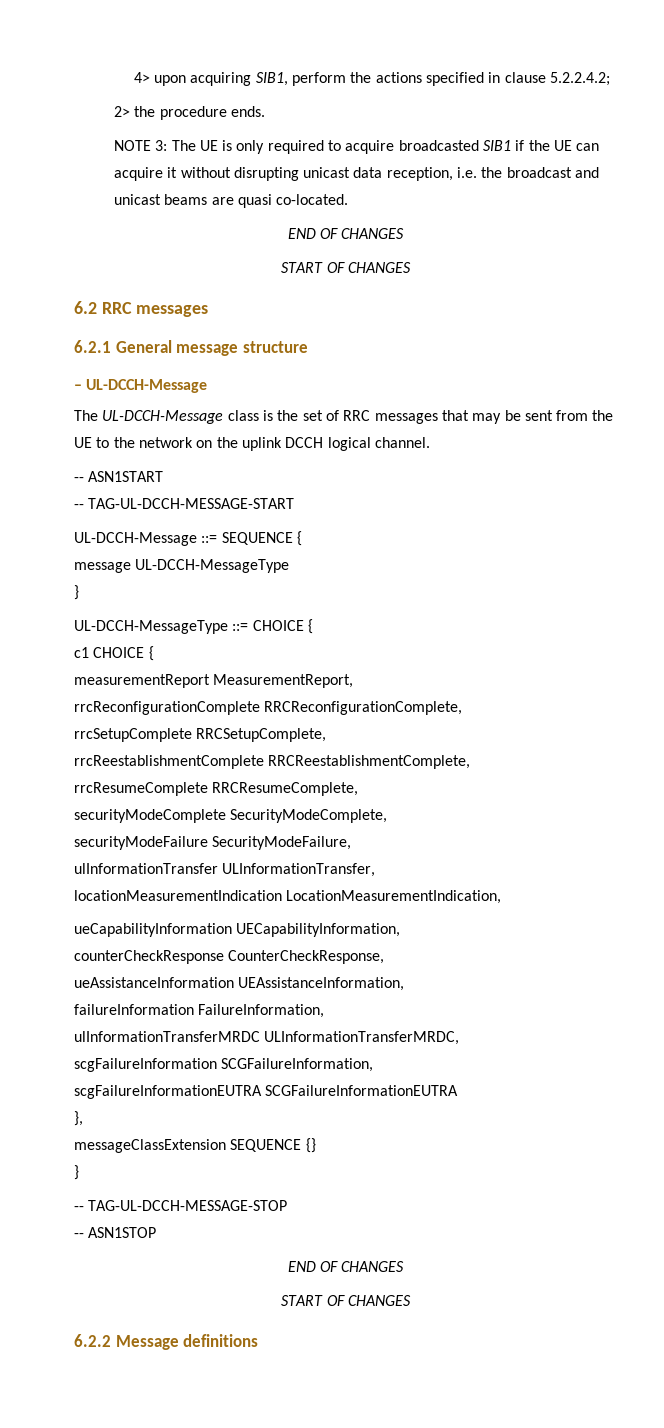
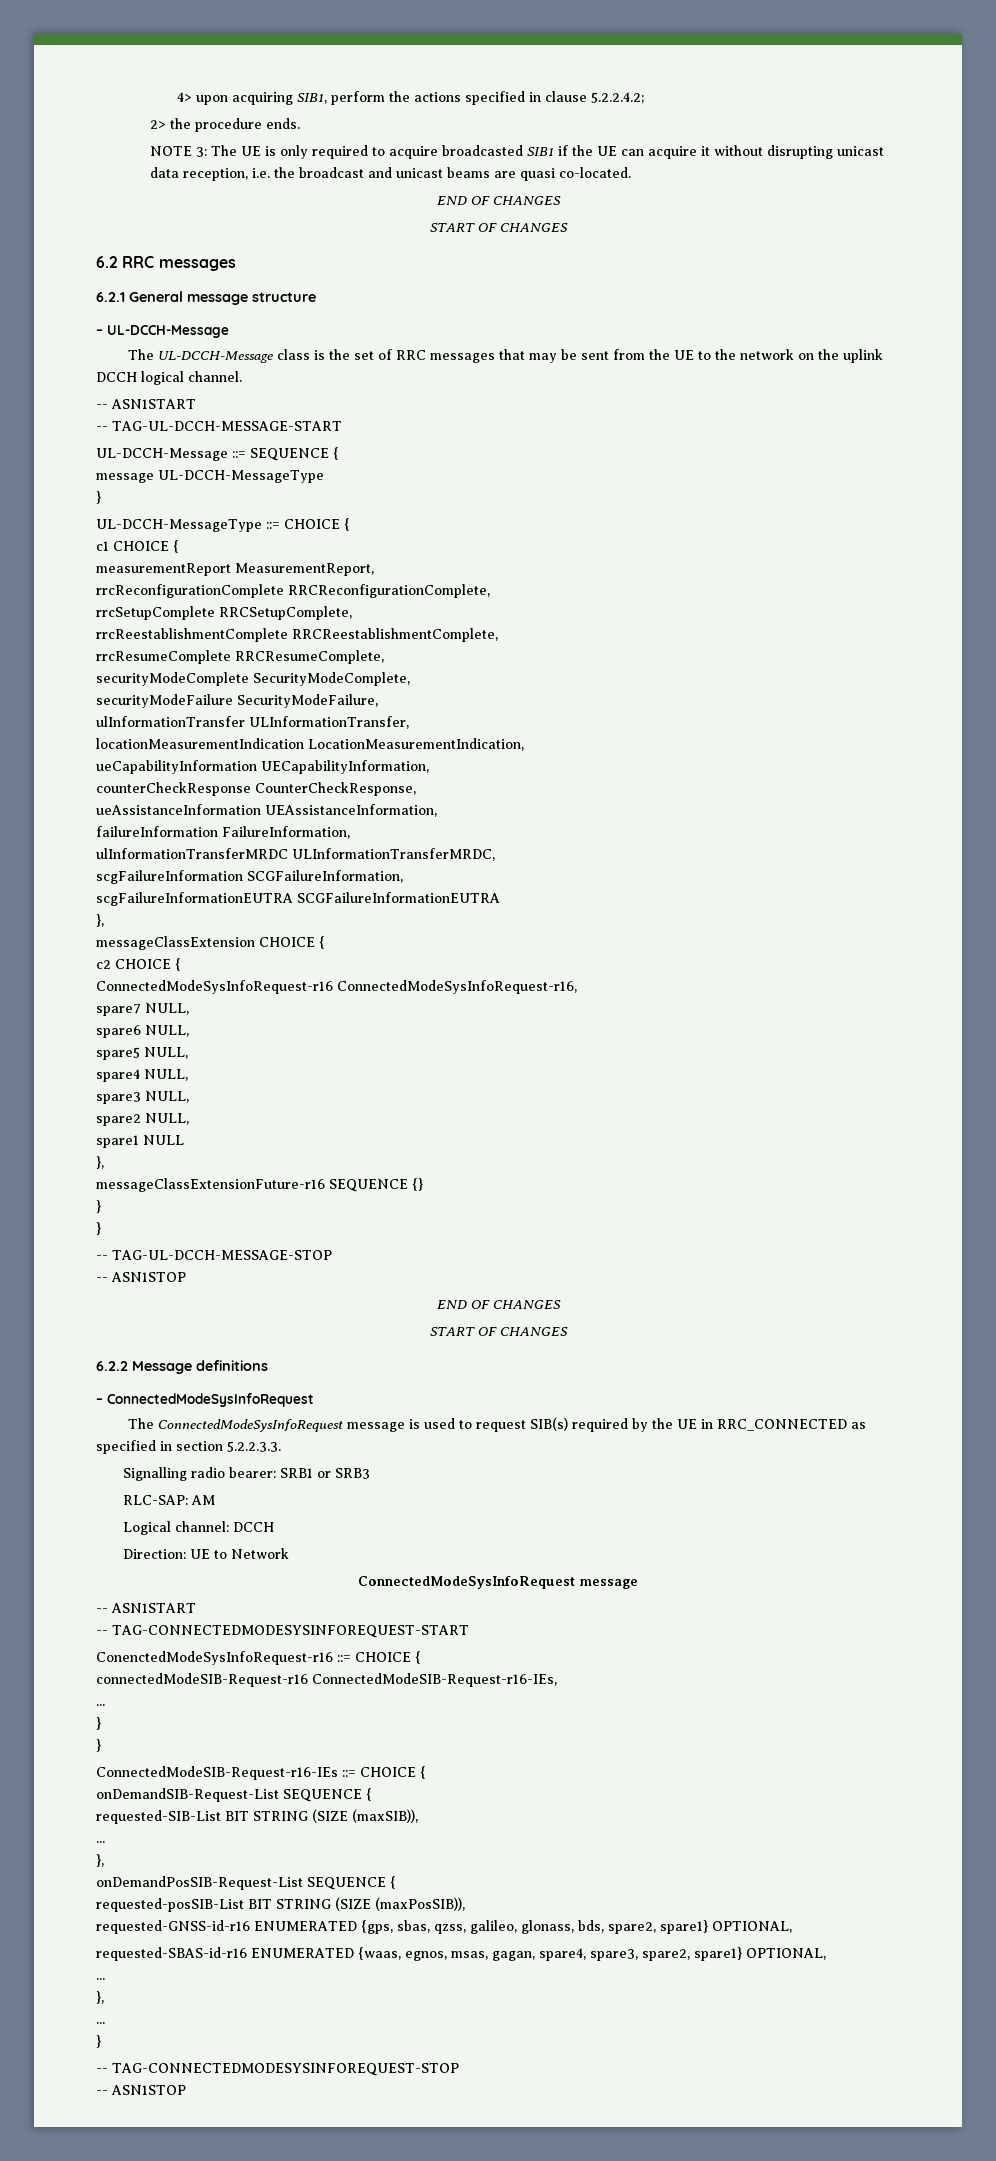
(226, 1146) none -> [259,936,325,949] [96,958,181,971] [96,980,577,994] [96,1003,189,1016] [96,1025,189,1038] [96,1047,188,1060] [96,1069,188,1082] [96,1091,189,1104] [96,1113,189,1126] [96,1135,184,1148] [96,1156,104,1169] [96,1178,325,1192] CHOICE { // c2 CHOICE { // ConnectedModeSysInfoRequest-r16 ConnectedModeSysInfoRequest-r16, // spare7 NULL, // spare6 NULL, // spare5 NULL, // spare4 NULL, // spare3 NULL, // spare2 NULL, // spare1 NULL // }, // messageClassExtensionFuture-r16
(79, 1172) none -> [96,1222,101,1235] // }
(259, 1340) none -> [96,1393,314,1407] [127,1417,866,1432] [96,1440,281,1454] [122,1467,370,1481] [122,1495,215,1505] [122,1521,274,1535] [122,1548,289,1559] [358,1576,638,1589] [96,1603,196,1613] [96,1625,469,1638] [96,1651,421,1665] [96,1673,557,1687] [96,1704,105,1706] [96,1717,101,1730] [96,1739,101,1752] [96,1766,426,1780] [96,1788,372,1802] [96,1809,418,1824] [96,1841,105,1843] [96,1854,104,1867] [96,1876,396,1890] [96,1897,465,1912] [96,1920,792,1934] [96,1947,826,1961] [96,1978,105,1980] [96,1991,104,2004] [96,2022,105,2024] [96,2035,101,2048] [96,2063,459,2076] [96,2085,186,2095] // – ConnectedModeSysInfoRequest // The ConnectedModeSysInfoRequest message is used to request SIB(s) required by the UE in RRC_CONNECTED as specified in section 5.2.2.3.3. // Signalling radio bearer: SRB1 or SRB3 // RLC-SAP: AM // Logical channel: DCCH // Direction: UE to Network // ConnectedModeSysInfoRequest message // -- ASN1START // -- TAG-CONNECTEDMODESYSINFOREQUEST-START // ConenctedModeSysInfoRequest-r16 ::= CHOICE { // connectedModeSIB-Request-r16 ConnectedModeSIB-Request-r16-IEs, // ... // } // } // ConnectedModeSIB-Request-r16-IEs ::= CHOICE { // onDemandSIB-Request-List SEQUENCE { // requested-SIB-List BIT STRING (SIZE (maxSIB)), // ... // }, // onDemandPosSIB-Request-List SEQUENCE { // requested-posSIB-List BIT STRING (SIZE (maxPosSIB)), // requested-GNSS-id-r16 ENUMERATED {gps, sbas, qzss, galileo, glonass, bds, spare2, spare1} OPTIONAL, // requested-SBAS-id-r16 ENUMERATED {waas, egnos, msas, gagan, spare4, spare3, spare2, spare1} OPTIONAL, // ... // }, // ... // } // -- TAG-CONNECTEDMODESYSINFOREQUEST-STOP // -- ASN1STOP

